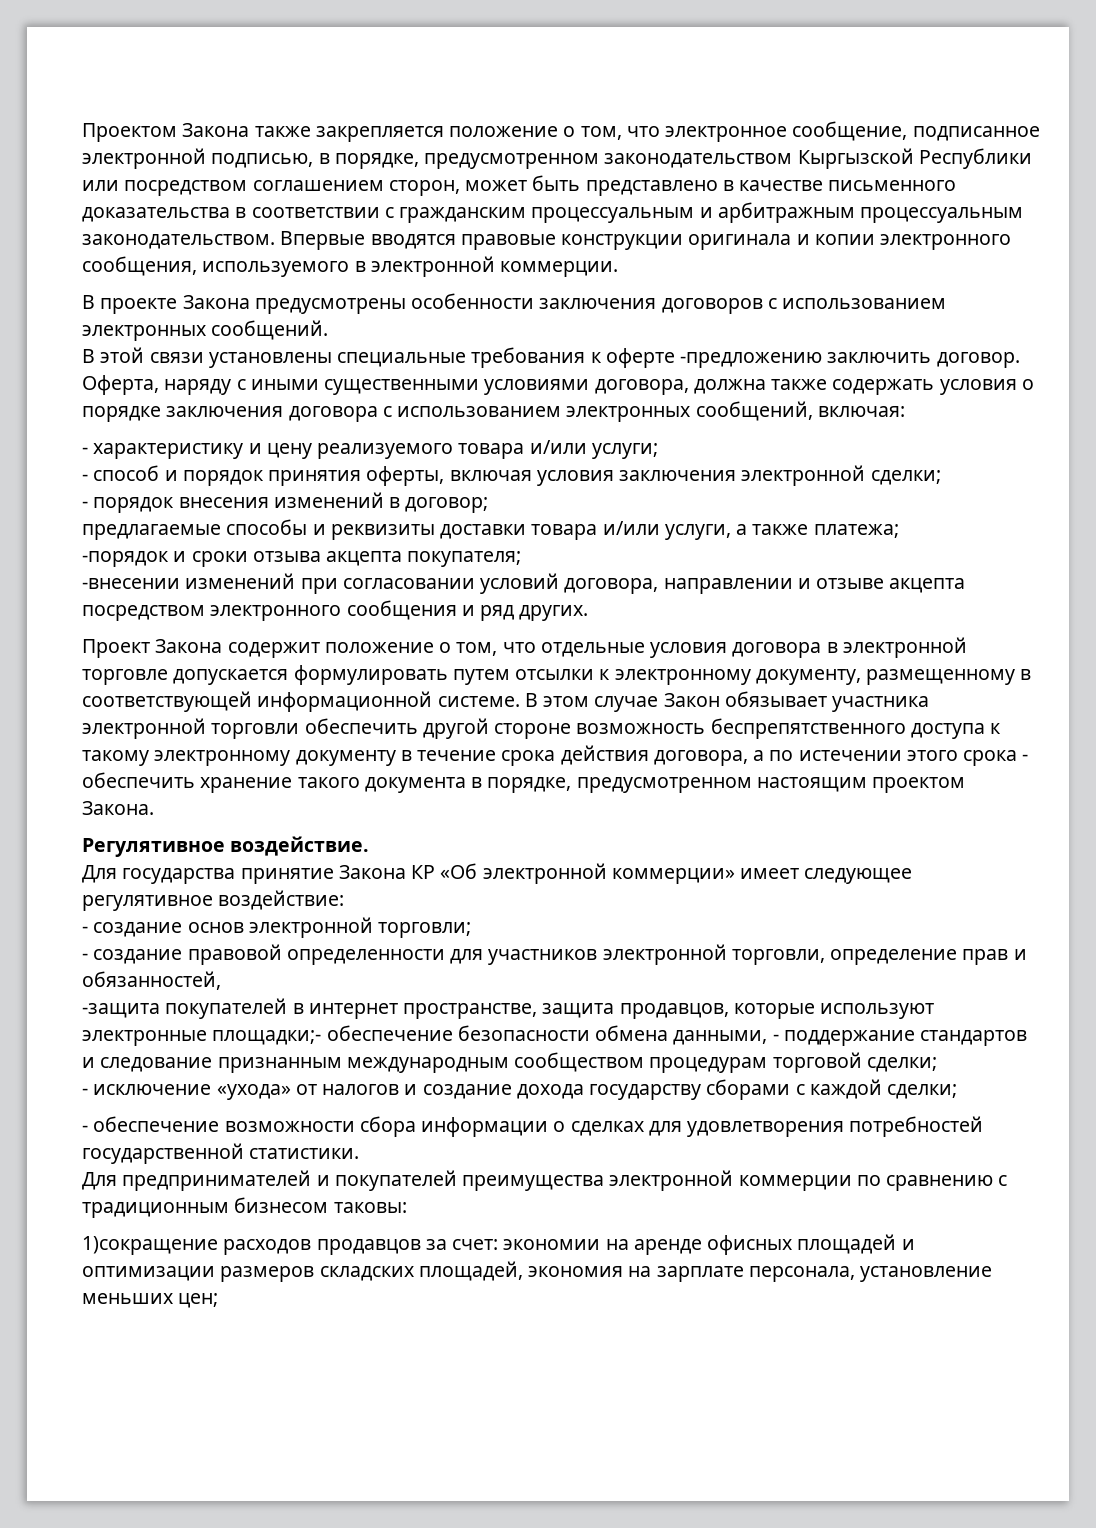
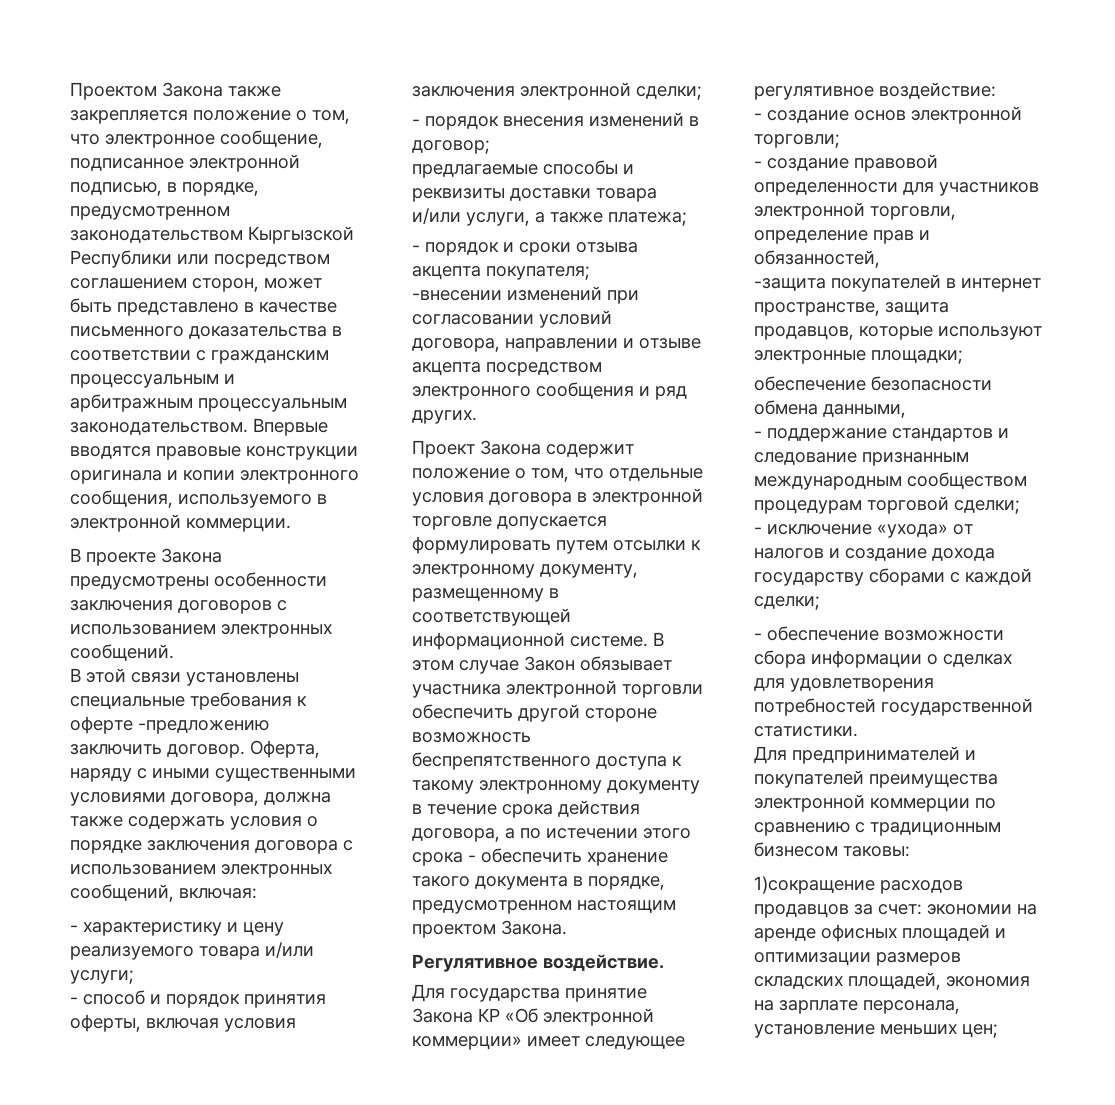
[82,551,169,567] -порядок -> [412,242,499,256] - порядок
[212,1030,322,1045] площадки;- -> [871,350,963,364] площадки; //
(768, 1037) none -> (906, 411) //

